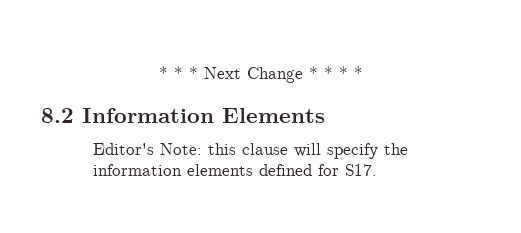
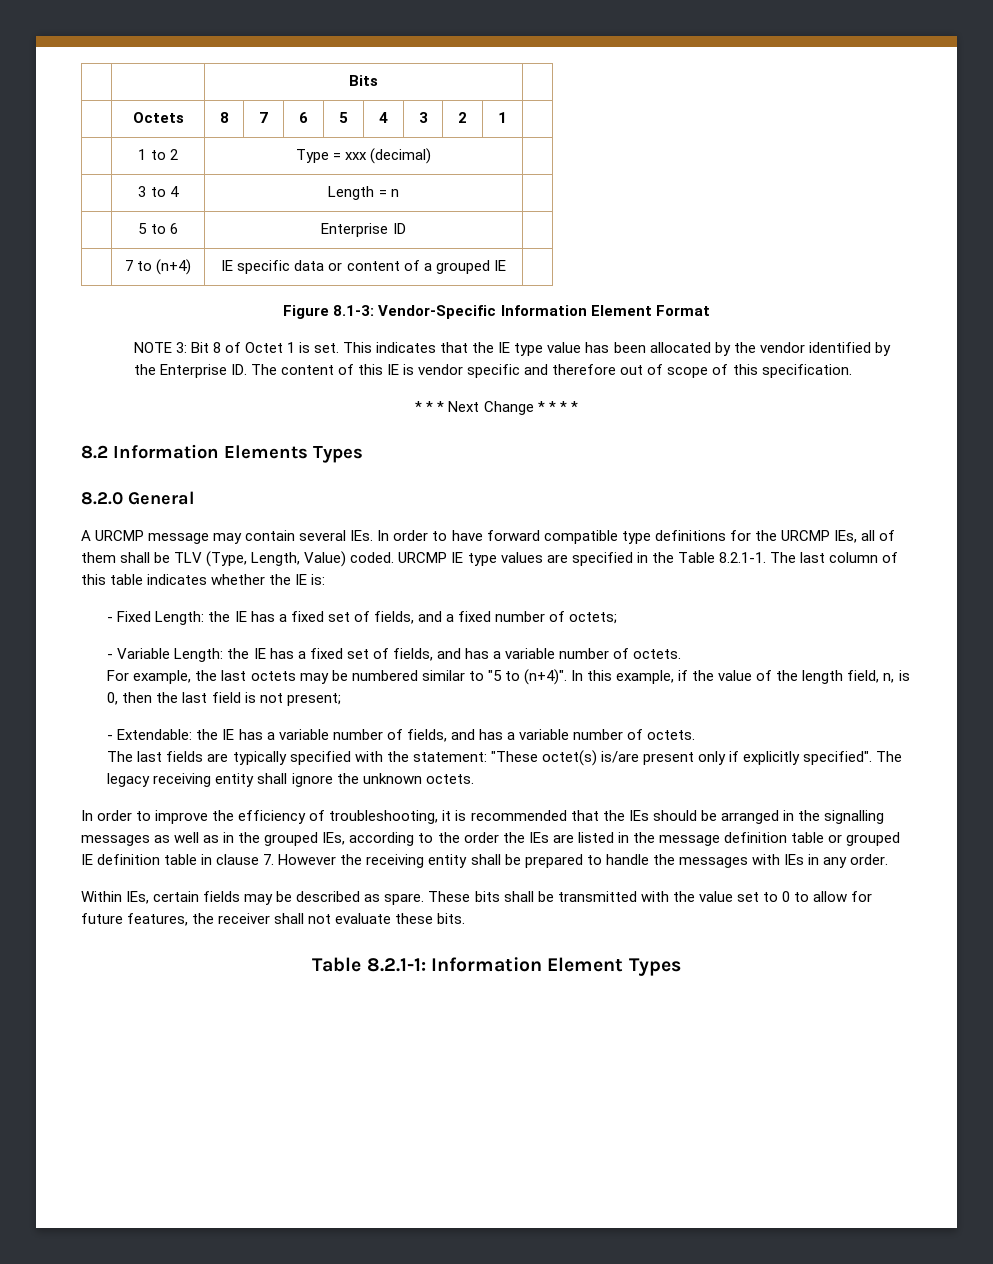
(158, 72) none -> [349,75,379,86] [132,112,184,123] [219,112,229,123] [259,112,268,123] [299,112,308,123] [339,112,348,123] [379,112,388,123] [418,112,428,123] [458,112,467,123] [498,112,507,123] [138,149,178,160] [295,148,432,164] [138,186,179,197] [328,186,399,200] [138,223,178,234] [321,223,406,237] [124,259,192,275] [221,260,506,274] [283,305,710,319] [133,342,891,356] [133,364,852,378] | | Bits | // | Octets | 8 | 7 | 6 | 5 | 4 | 3 | 2 | 1 | // | 1 to 2 | Type = xxx (decimal) | // | 3 to 4 | Length = n | // | 5 to 6 | Enterprise ID | // | 7 to (n+4) | IE specific data or content of a grouped IE | // Figure 8.1-3: Vendor-Specific Information Element Format // NOTE 3: Bit 8 of Octet 1 is set. This indicates that the IE type value has been allocated by the vendor identified by the Enterprise ID. The content of this IE is vendor specific and therefore out of scope of this specification. //
[92,143,408,159] [92,164,377,176] // Editor's Note: this clause will specify the information elements defined for S17. -> [313,446,363,463] [81,491,194,505] [81,530,895,544] [81,551,899,567] [81,574,326,585] [107,611,618,625] [107,648,682,662] [107,669,910,685] [107,692,341,706] [107,729,696,742] [107,750,903,766] [107,773,474,787] [81,810,884,824] [81,832,901,846] [81,854,889,868] [81,891,873,905] [81,913,466,926] [312,957,681,976] Types // 8.2.0 General // A URCMP message may contain several IEs. In order to have forward compatible type definitions for the URCMP IEs, all of them shall be TLV (Type, Length, Value) coded. URCMP IE type values are specified in the Table 8.2.1-1. The last column of this table indicates whether the IE is: // - Fixed Length: the IE has a fixed set of fields, and a fixed number of octets; // - Variable Length: the IE has a fixed set of fields, and has a variable number of octets. // For example, the last octets may be numbered similar to "5 to (n+4)". In this example, if the value of the length field, n, is 0, then the last field is not present; // - Extendable: the IE has a variable number of fields, and has a variable number of octets. // The last fields are typically specified with the statement: "These octet(s) is/are present only if explicitly specified". The legacy receiving entity shall ignore the unknown octets. // In order to improve the efficiency of troubleshooting, it is recommended that the IEs should be arranged in the signalling messages as well as in the grouped IEs, according to the order the IEs are listed in the message definition table or grouped IE definition table in clause 7. However the receiving entity shall be prepared to handle the messages with IEs in any order. // Within IEs, certain fields may be described as spare. These bits shall be transmitted with the value set to 0 to allow for future features, the receiver shall not evaluate these bits. // Table 8.2.1-1: Information Element Types

